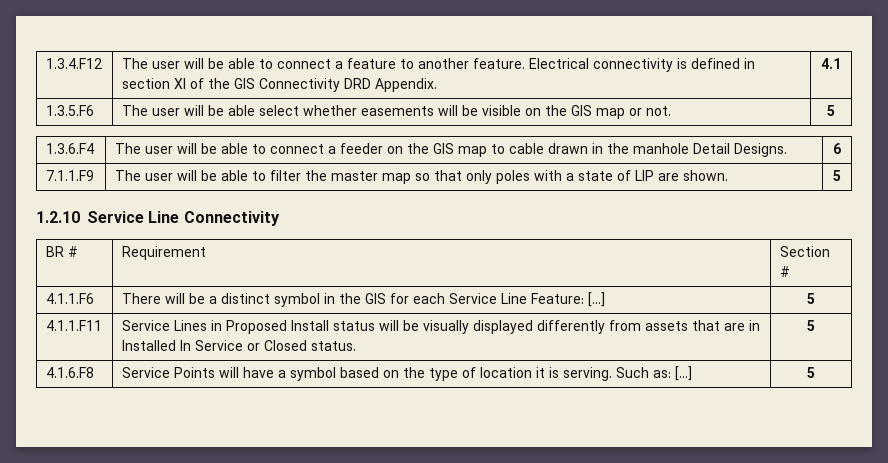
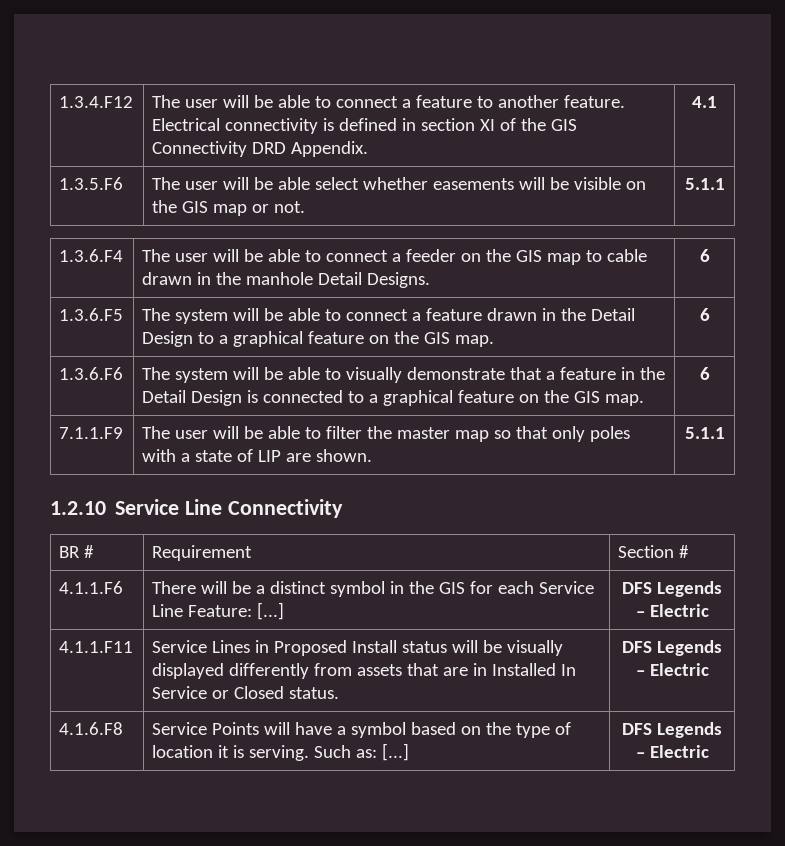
[827,105,835,116] 5 -> [684,178,725,190] 5.1.1
(841, 148) none -> [59,308,124,321] [142,308,636,324] [142,331,495,347] [699,308,710,321] [59,367,124,380] [142,367,666,383] [142,390,645,406] [699,367,710,380] // 1.3.6.F5 | The system will be able to connect a feature drawn in the Detail Design to a graphical feature on the GIS map. | 6 // 1.3.6.F6 | The system will be able to visually demonstrate that a feature in the Detail Design is connected to a graphical feature on the GIS map. | 6
[833,170,841,181] 5 -> [684,427,725,439] 5.1.1
[807,293,815,304] 5 -> [622,581,722,597] [635,604,709,617] DFS Legends – Electric
[807,320,815,331] 5 -> [622,640,722,656] [635,663,709,676] DFS Legends – Electric
[807,367,815,378] 5 -> [622,722,722,738] [635,745,709,758] DFS Legends – Electric

